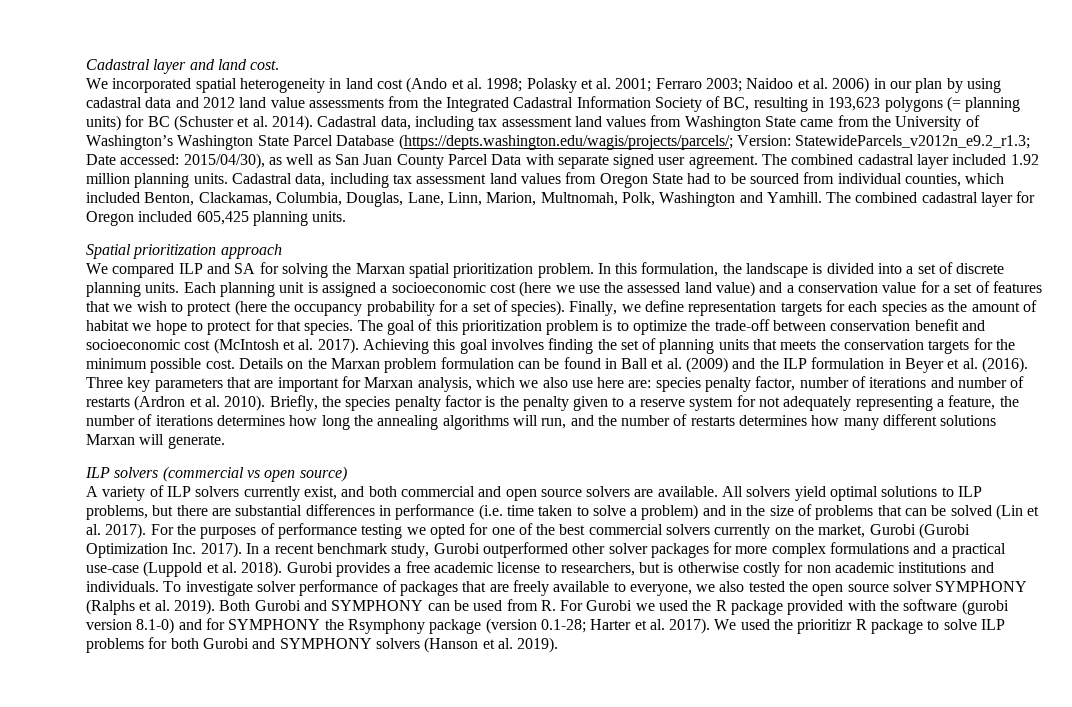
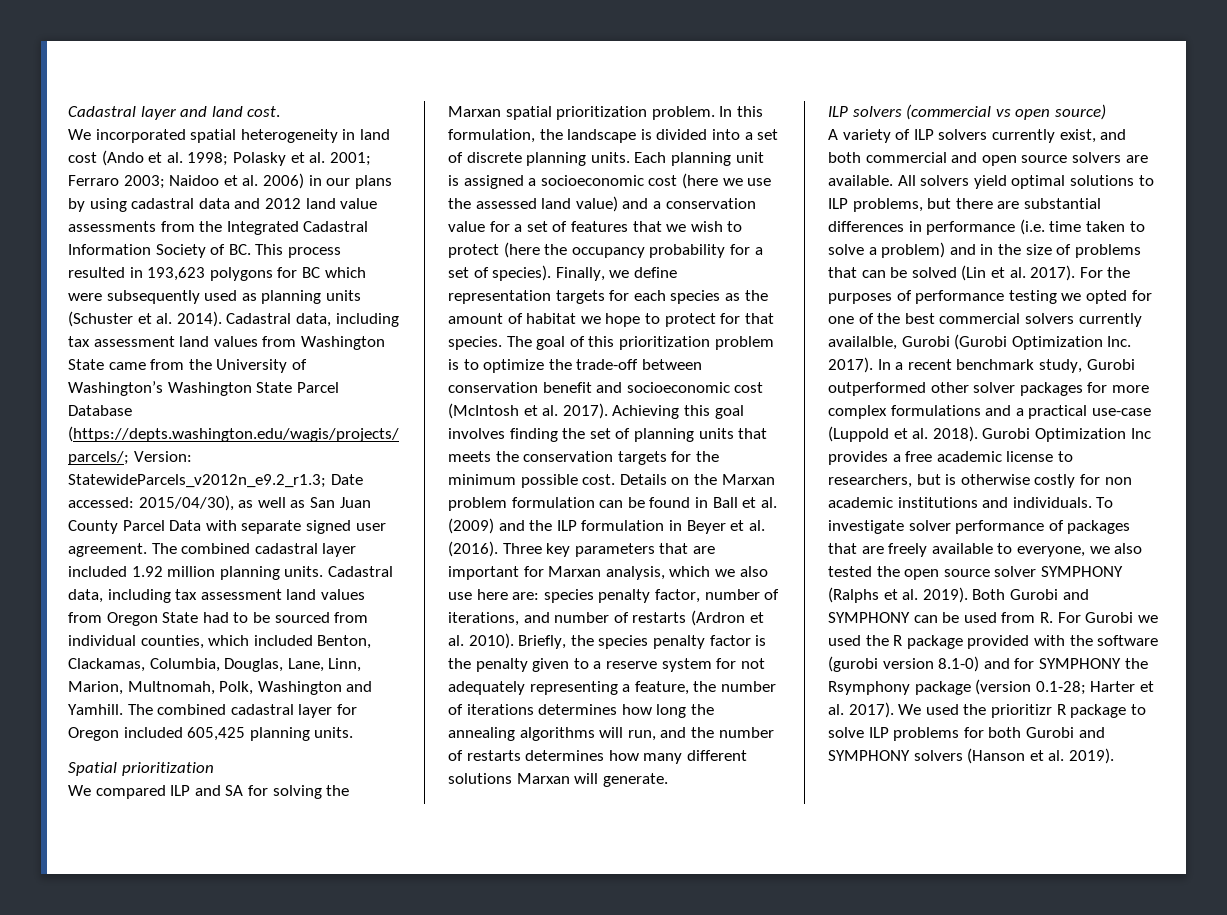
[915,78,943,93] plan -> [354,175,392,189] plans
[723,96,1021,112] [86,115,170,131] BC, resulting in 193,623 polygons (= planning units) for BC -> [228,244,341,258] [68,267,366,281] [68,290,361,304] BC. This process resulted in 193,623 polygons for BC which were subsequently used as planning units
[220,244,282,259] approach -> (214, 769) none
[869,377,927,388] iterations -> [448,612,519,626] iterations,
[774,524,866,538] on the market, -> [828,336,897,350] availalble,
(333, 567) none -> [1034,428,1151,442] Optimization Inc

